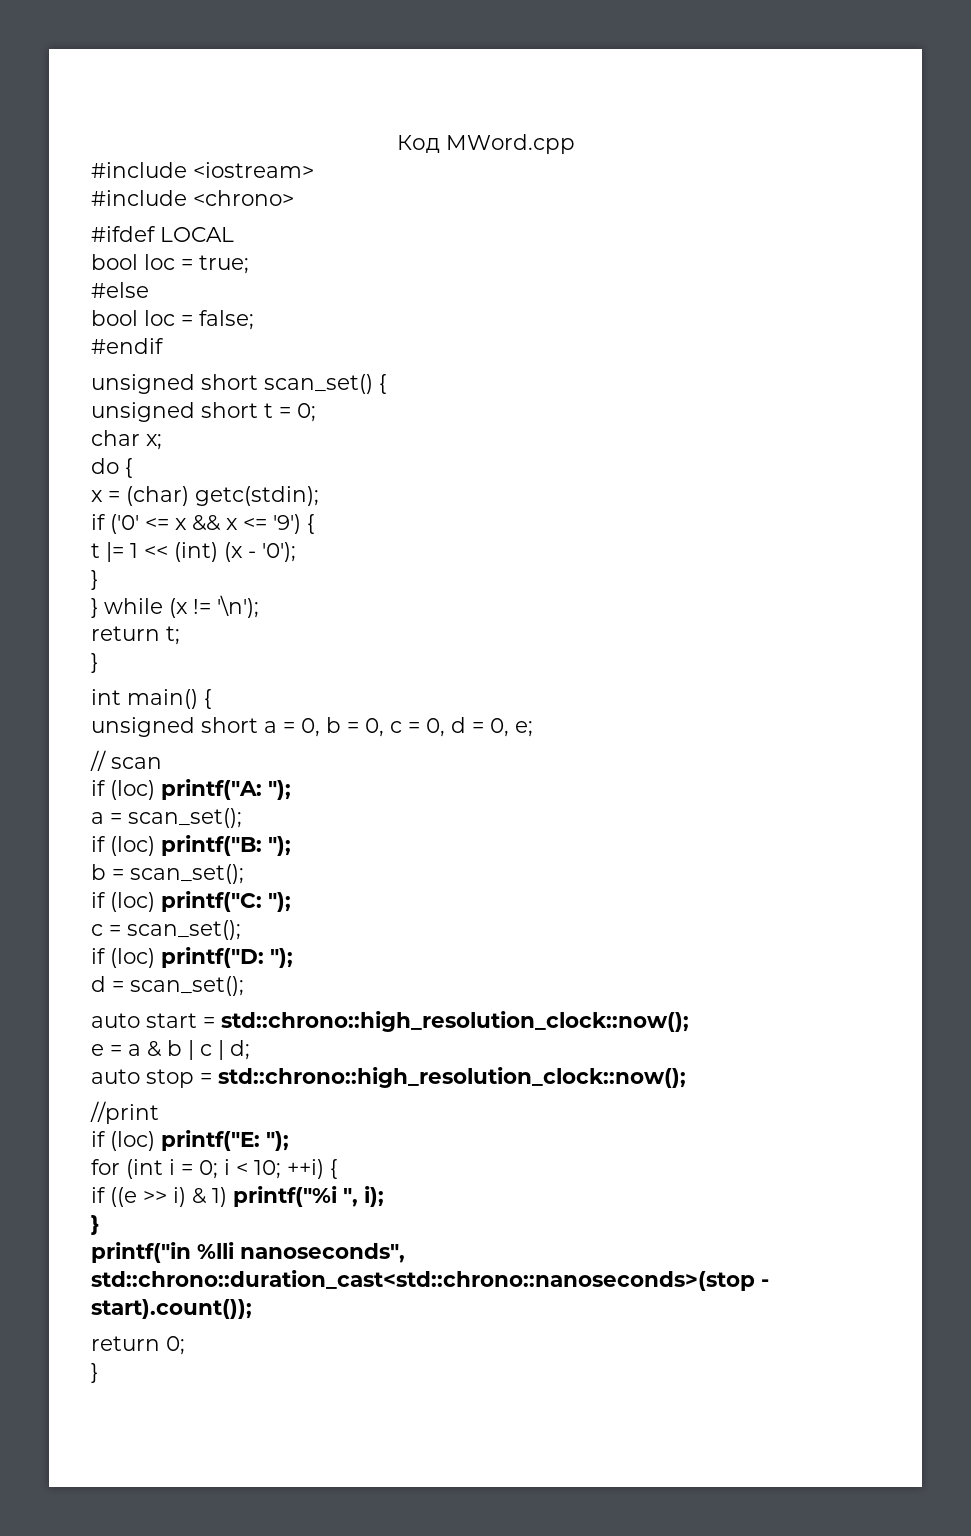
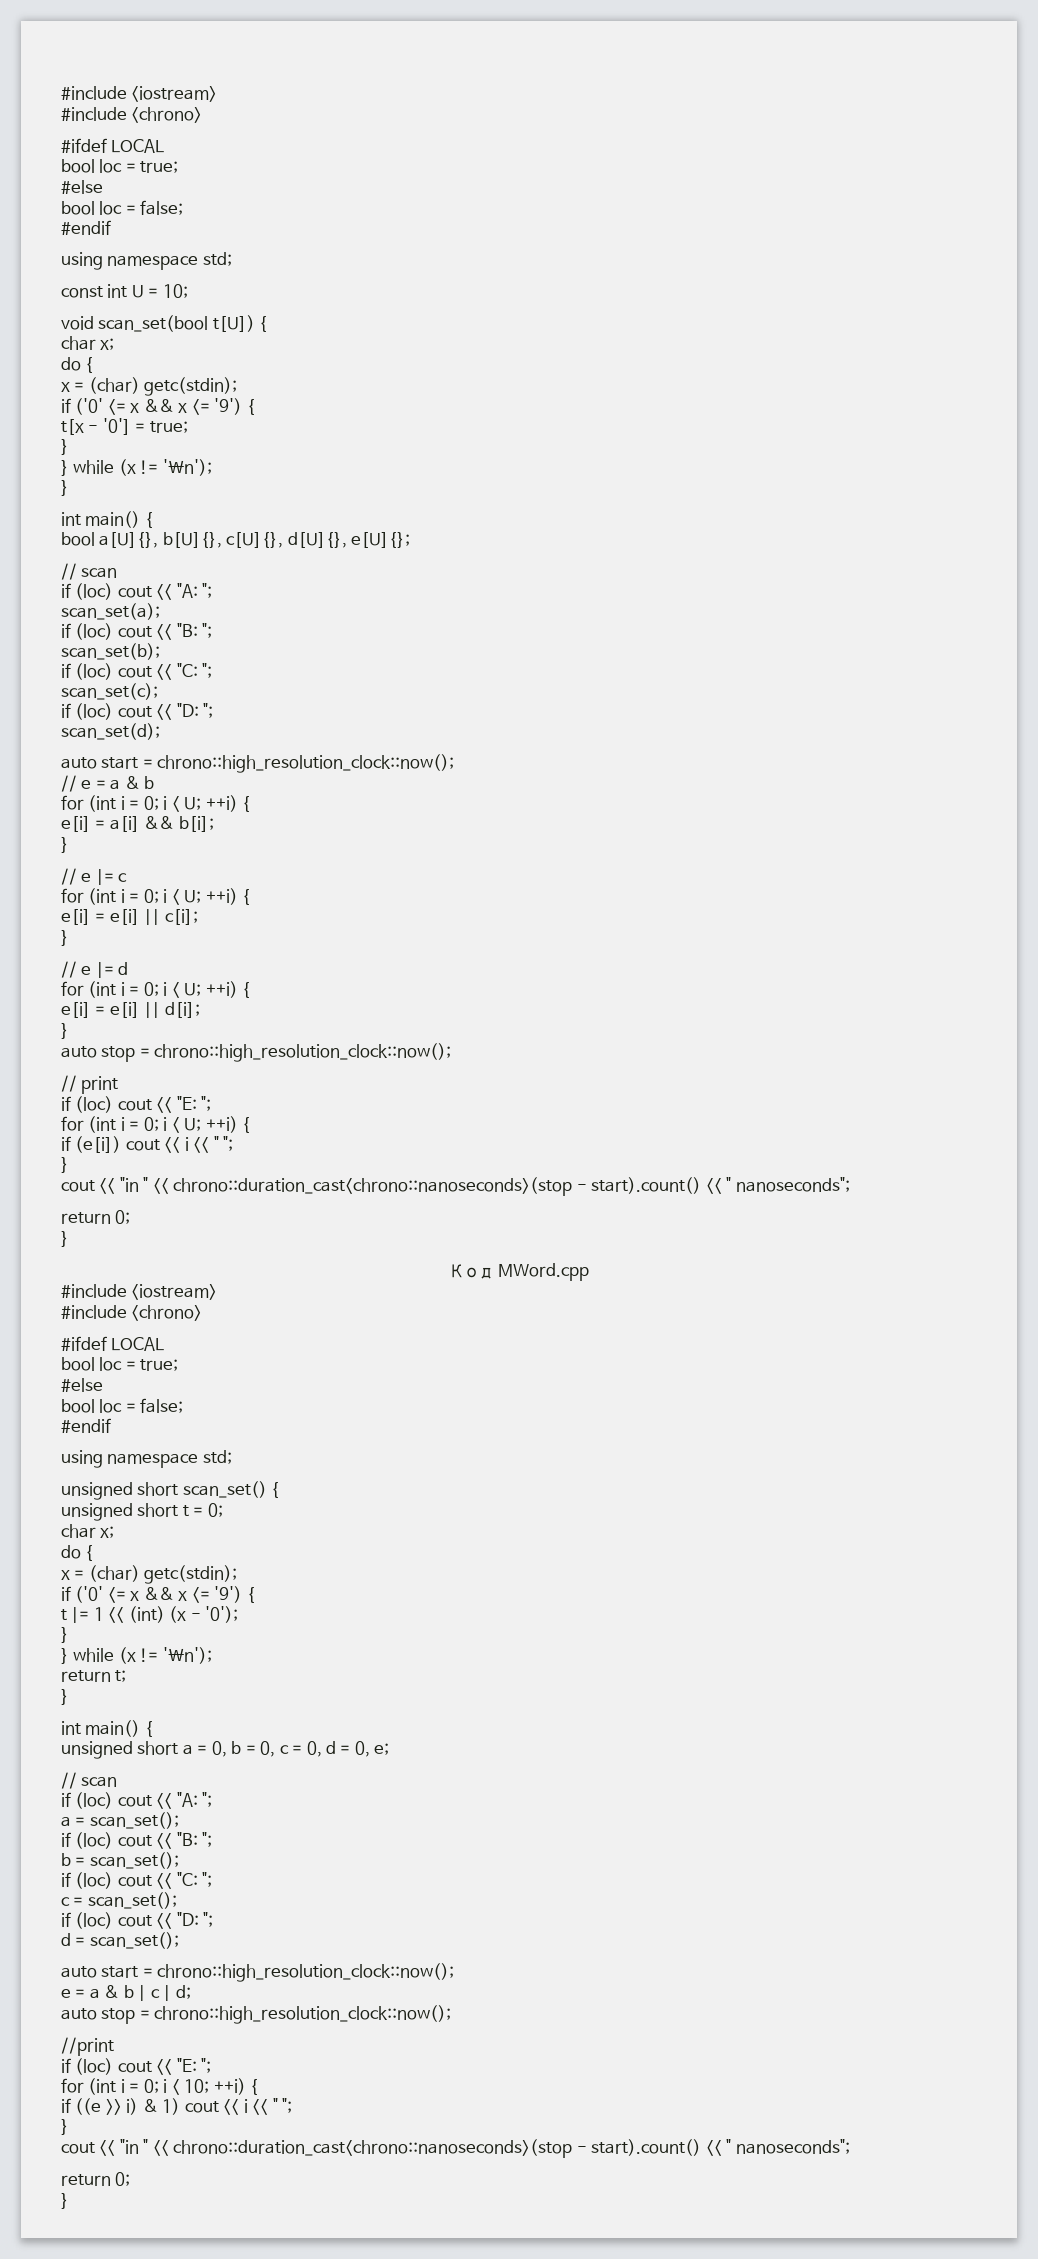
(396, 144) none -> [61,86,218,102] [61,107,203,123] [61,138,165,153] [61,159,179,173] [61,180,103,194] [61,200,184,215] [61,220,111,235] [61,252,232,270] [61,284,188,298] [61,315,268,332] [61,336,115,350] [61,357,94,373] [61,377,238,396] [61,398,255,415] [61,418,188,435] [61,439,69,455] [61,459,212,476] [61,480,69,496] [61,511,153,528] [61,532,411,548] [61,563,118,580] [61,583,213,600] [61,603,160,620] [61,623,213,640] [61,643,160,660] [61,663,213,680] [61,683,158,700] [61,703,214,720] [61,723,160,740] [61,754,455,773] [61,775,155,792] [61,795,251,812] [61,816,214,832] [61,837,69,853] [61,868,128,885] [61,888,251,905] [61,909,198,925] [61,930,69,946] [61,961,129,978] [61,981,251,998] [61,1002,200,1018] [61,1023,69,1039] [61,1043,452,1062] [61,1075,119,1094] [61,1096,212,1113] [61,1116,251,1133] [61,1136,234,1153] [61,1157,69,1173] [61,1177,850,1196] [61,1210,131,1224] [61,1231,69,1247] #include <iostream> // #include <chrono> // #ifdef LOCAL // bool loc = true; // #else // bool loc = false; // #endif // using namespace std; // const int U = 10; // void scan_set(bool t[U]) { // char x; // do { // x = (char) getc(stdin); // if ('0' <= x && x <= '9') { // t[x - '0'] = true; // } // } while (x != '\n'); // } // int main() { // bool a[U]{}, b[U]{}, c[U]{}, d[U]{}, e[U]{}; // // scan // if (loc) cout << "A: "; // scan_set(a); // if (loc) cout << "B: "; // scan_set(b); // if (loc) cout << "C: "; // scan_set(c); // if (loc) cout << "D: "; // scan_set(d); // auto start = chrono::high_resolution_clock::now(); // // e = a & b // for (int i = 0; i < U; ++i) { // e[i] = a[i] && b[i]; // } // // e |= c // for (int i = 0; i < U; ++i) { // e[i] = e[i] || c[i]; // } // // e |= d // for (int i = 0; i < U; ++i) { // e[i] = e[i] || d[i]; // } // auto stop = chrono::high_resolution_clock::now(); // // print // if (loc) cout << "E: "; // for (int i = 0; i < U; ++i) { // if (e[i]) cout << i << " "; // } // cout << "in " << chrono::duration_cast<chrono::nanoseconds>(stop - start).count() << " nanoseconds"; // return 0; // } //
(164, 346) none -> [61,1450,232,1468] // using namespace std;
[161,779,291,800] printf("A: "); -> [117,1792,213,1809] cout << "A: ";
[161,835,291,856] printf("B: "); -> [117,1832,213,1849] cout << "B: ";
[161,891,291,912] printf("C: "); -> [117,1872,213,1889] cout << "C: ";
[161,947,293,968] printf("D: "); -> [117,1912,214,1929] cout << "D: ";
[221,1011,689,1032] std::chrono::high_resolution_clock::now(); -> [157,1963,455,1982] chrono::high_resolution_clock::now();
[218,1067,686,1088] std::chrono::high_resolution_clock::now(); -> [154,2005,452,2024] chrono::high_resolution_clock::now();
[161,1130,289,1151] printf("E: "); -> [117,2058,212,2075] cout << "E: ";
[233,1186,384,1207] [91,1215,99,1235] [91,1242,405,1263] [91,1270,769,1291] [91,1299,252,1319] printf("%i ", i); // } // printf("in %lli nanoseconds", std::chrono::duration_cast<std::chrono::nanoseconds>(stop - start).count()); -> [184,2098,293,2115] [61,2119,69,2135] [61,2139,850,2158] cout << i << " "; // } // cout << "in " << chrono::duration_cast<chrono::nanoseconds>(stop - start).count() << " nanoseconds";

